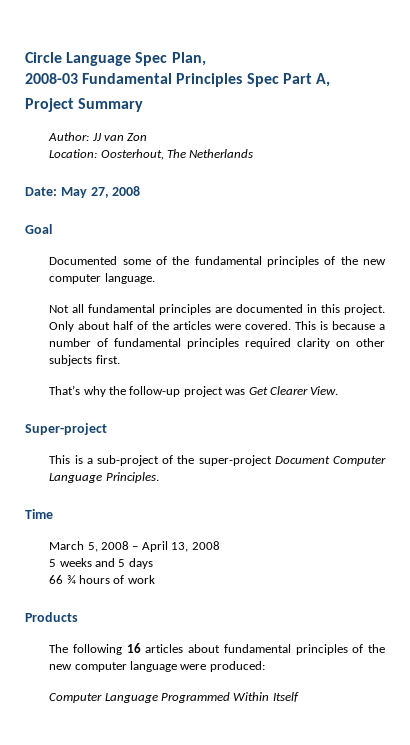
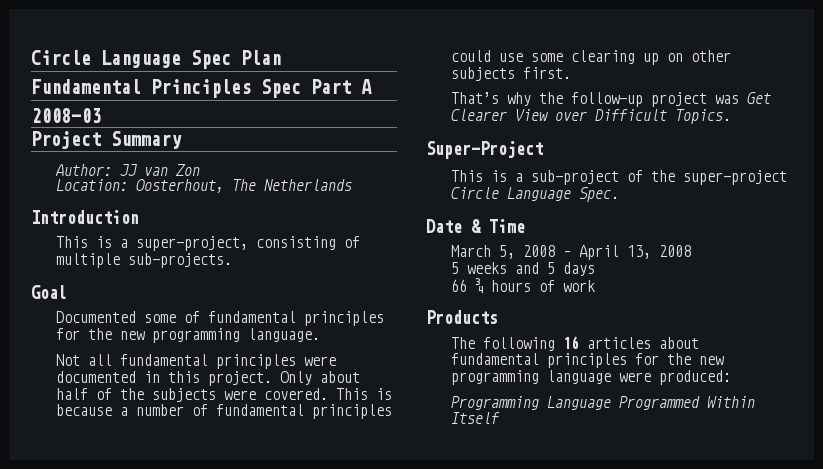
[171,52,206,66] [25,73,78,84] Plan, // 2008-03 -> [241,50,281,65] Plan //
[315,73,330,87] A, -> [361,79,372,94] [31,108,101,123] A // 2008-03
[25,186,141,198] Date: May 27, 2008 -> [31,210,139,224] [55,236,360,251] [55,253,232,268] Introduction // This is a super-project, consisting of multiple sub-projects.
[172,256,386,267] [49,274,102,284] the fundamental principles of the new computer -> [207,311,384,326] [55,328,240,343] fundamental principles for the new programming
[215,307,233,313] are -> [303,356,336,366] were
[173,321,212,330] articles -> [151,388,216,402] subjects
[245,338,331,349] required clarity -> [450,50,659,65] could use some clearing up
[310,386,339,395] [25,423,107,435] View. // Super-project -> [514,109,731,124] [426,141,543,159] View over Difficult Topics. // Super-Project
[274,456,386,466] [49,472,159,483] Document Computer Language Principles. // -> [450,187,619,202] [426,219,482,233] Circle Language Spec. // Date &
[352,644,385,653] [49,662,127,672] of the new computer -> [634,353,724,365] [450,370,539,385] for the new programming
[49,693,103,703] Computer -> [450,396,539,410] Programming

